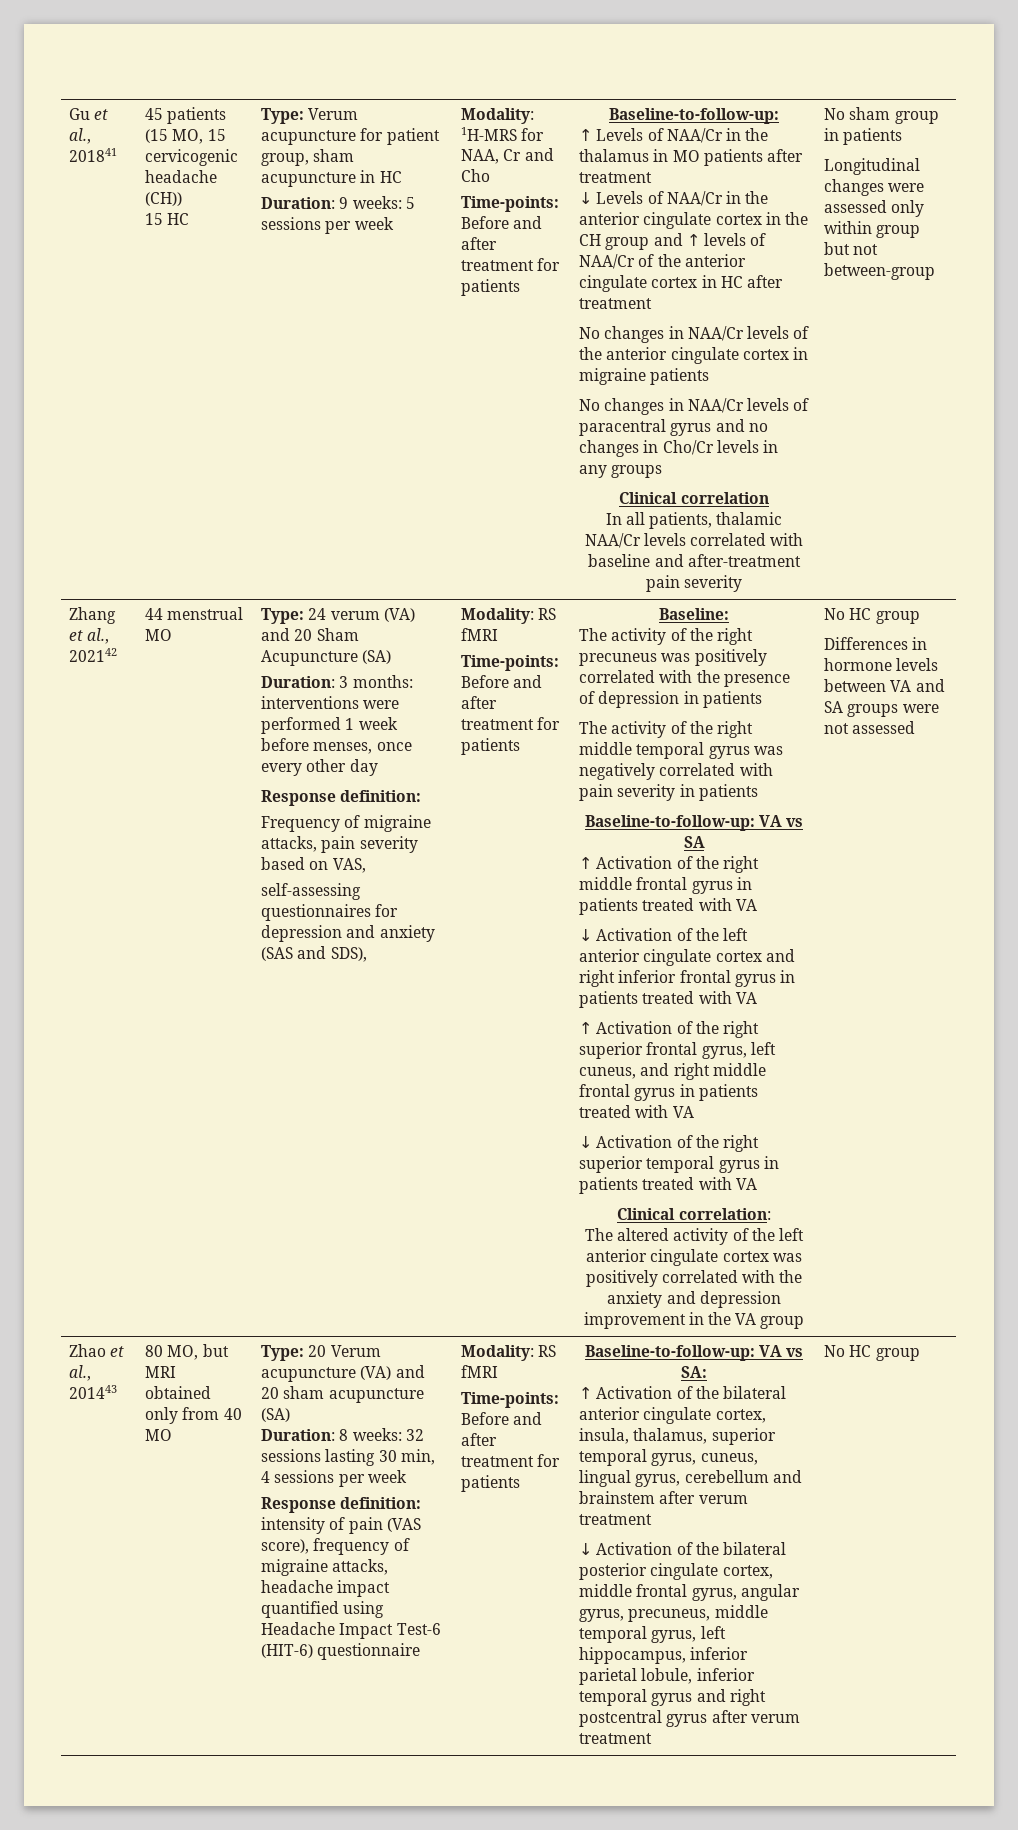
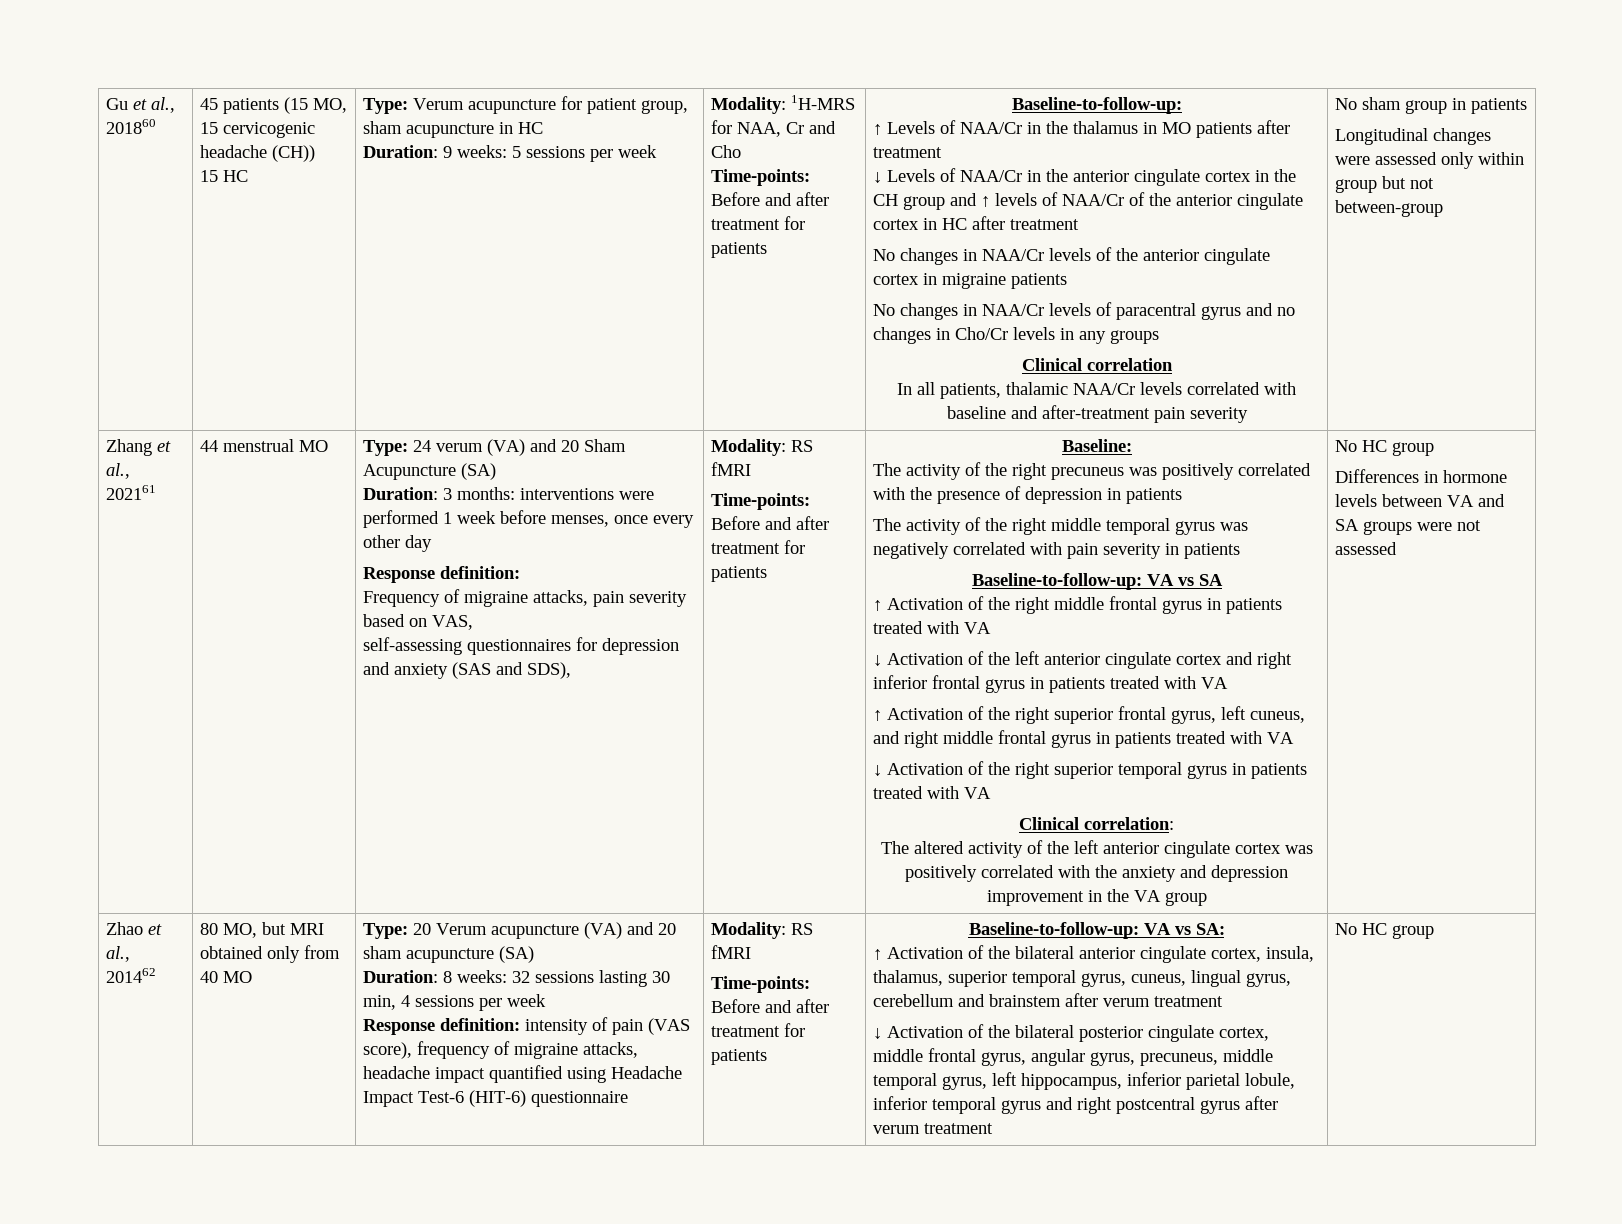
[69,148,118,162] 201841 -> [106,119,157,134] 201860
[69,648,118,662] 202142 -> [106,485,157,500] 202161
[69,1385,118,1399] 201443 -> [106,968,157,983] 201462

